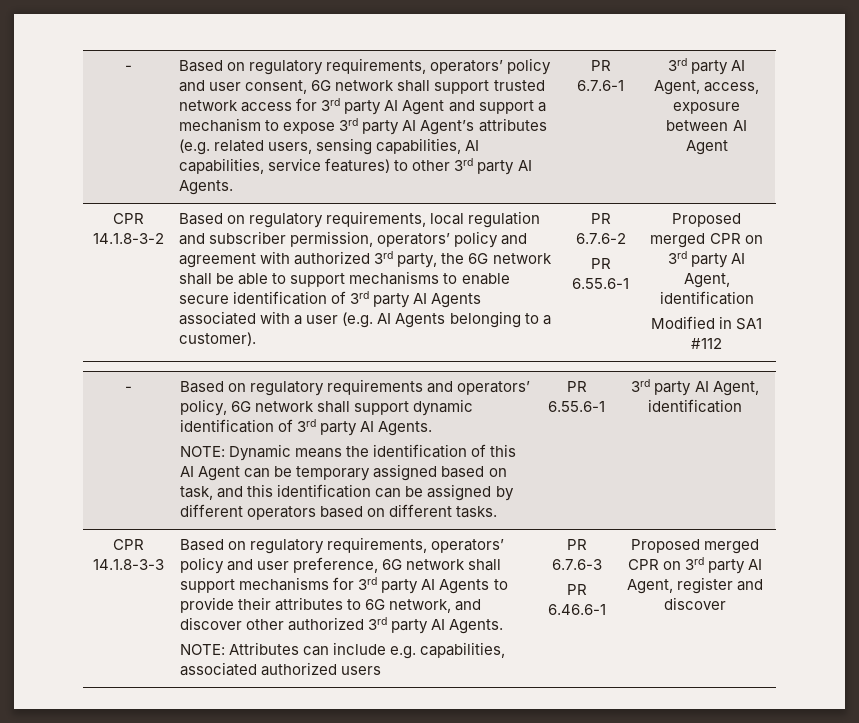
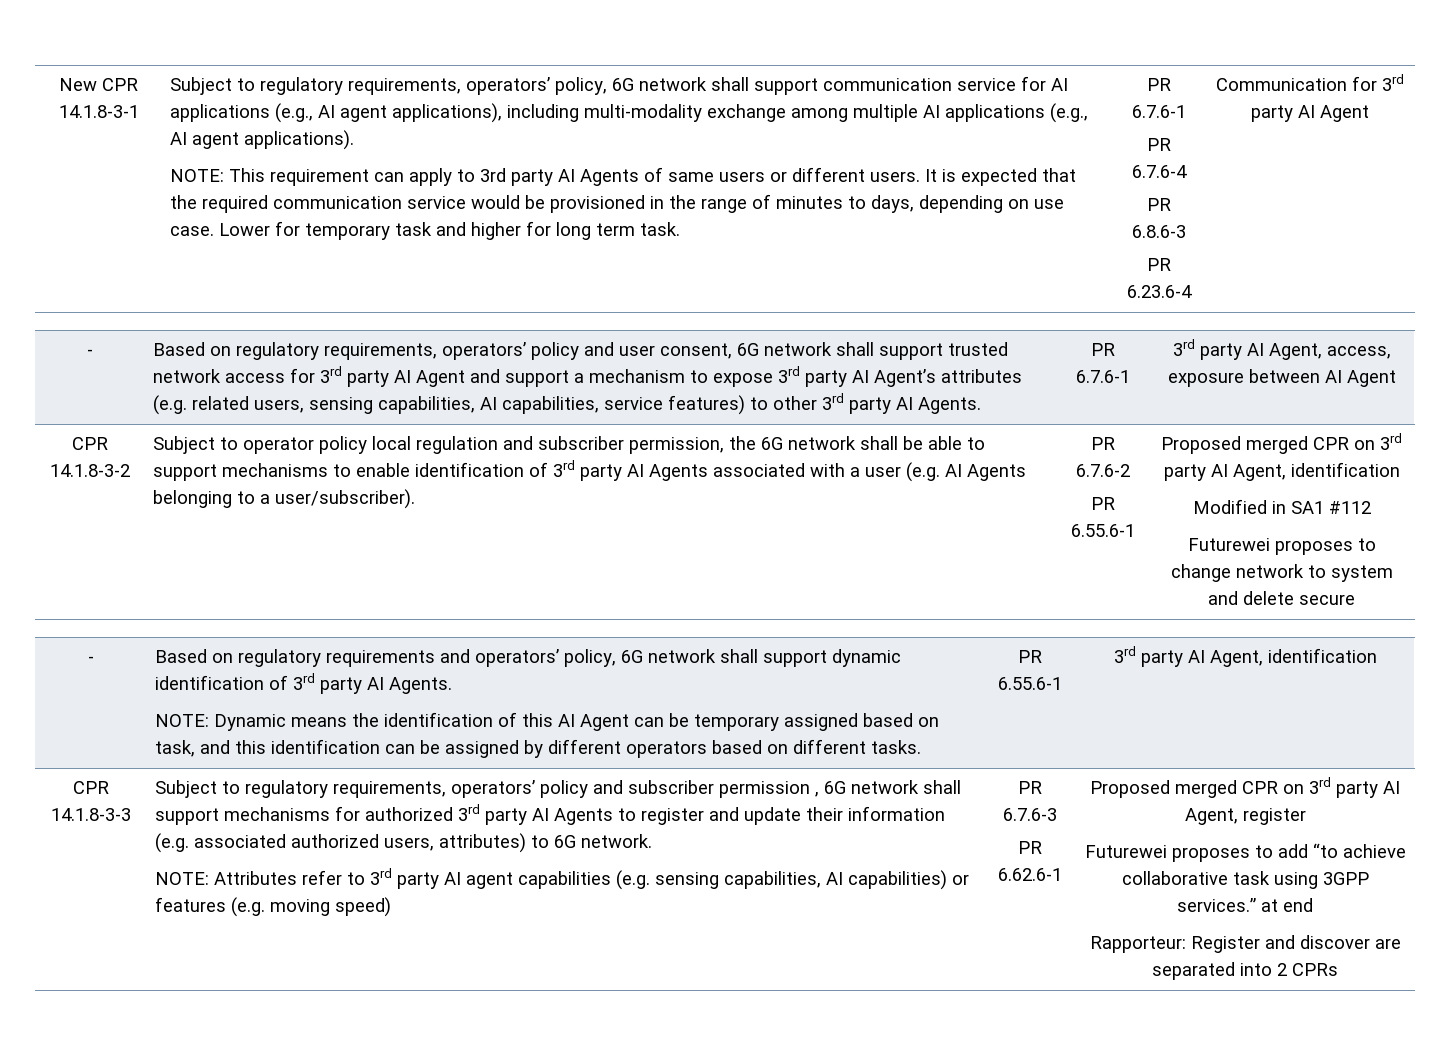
(124, 68) none -> [59,78,138,91] [58,105,139,118] [169,76,1068,95] [169,103,1088,123] [169,130,354,150] [169,167,1076,186] [169,194,1064,213] [169,221,680,240] [1147,78,1171,91] [1132,105,1186,118] [1147,138,1171,151] [1132,165,1187,178] [1147,198,1171,211] [1132,225,1186,238] [1147,258,1171,271] [1127,285,1192,298] [1216,74,1404,91] [1251,105,1369,122] New CPR 14.1.8-3-1 | Subject to regulatory requirements, operators’ policy, 6G network shall support communication service for AI applications (e.g., AI agent applications), including multi-modality exchange among multiple AI applications (e.g., AI agent applications). // NOTE: This requirement can apply to 3rd party AI Agents of same users or different users. It is expected that the required communication service would be provisioned in the range of minutes to days, depending on use case. Lower for temporary task and higher for long term task. | PR 6.7.6-1 // PR 6.7.6-4 // PR 6.8.6-3 // PR 6.23.6-4 | Communication for 3rd party AI Agent //
[179,211,427,228] Based on regulatory requirements, -> [152,436,367,454] Subject to operator policy
[377,231,528,248] [179,251,438,268] operators’ policy and agreement with authorized 3rd party, -> (724, 445) none
[179,295,230,304] secure -> (410, 470) none
[179,332,257,346] customer). -> [274,489,415,509] user/subscriber).
(722, 343) none -> [1187,538,1376,555] [1170,564,1393,582] [1208,591,1355,605] // Futurewei proposes to change network to system and delete secure
[180,537,505,554] [180,557,379,574] Based on regulatory requirements, operators’ policy and user preference, -> [154,780,819,798] Subject to regulatory requirements, operators’ policy and subscriber permission ,
(355, 583) none -> [364,807,453,821] authorized
[180,597,482,613] [180,617,504,634] [180,642,506,659] [180,662,382,676] provide their attributes to 6G network, and discover other authorized 3rd party AI Agents. // NOTE: Attributes can include e.g. capabilities, associated authorized users -> [640,806,945,825] [154,833,652,853] [154,868,969,890] [154,897,391,917] register and update their information (e.g. associated authorized users, attributes) to 6G network. // NOTE: Attributes refer to 3rd party AI agent capabilities (e.g. sensing capabilities, AI capabilities) or features (e.g. moving speed)
[547,604,606,615] 6.46.6-1 -> [997,868,1062,881] 6.62.6-1
[737,579,764,591] [664,597,726,610] and discover -> [1084,843,1406,862] [1121,871,1369,889] [1177,898,1313,912] [1089,935,1401,953] [1152,962,1338,980] // Futurewei proposes to add “to achieve collaborative task using 3GPP services.” at end // Rapporteur: Register and discover are separated into 2 CPRs

